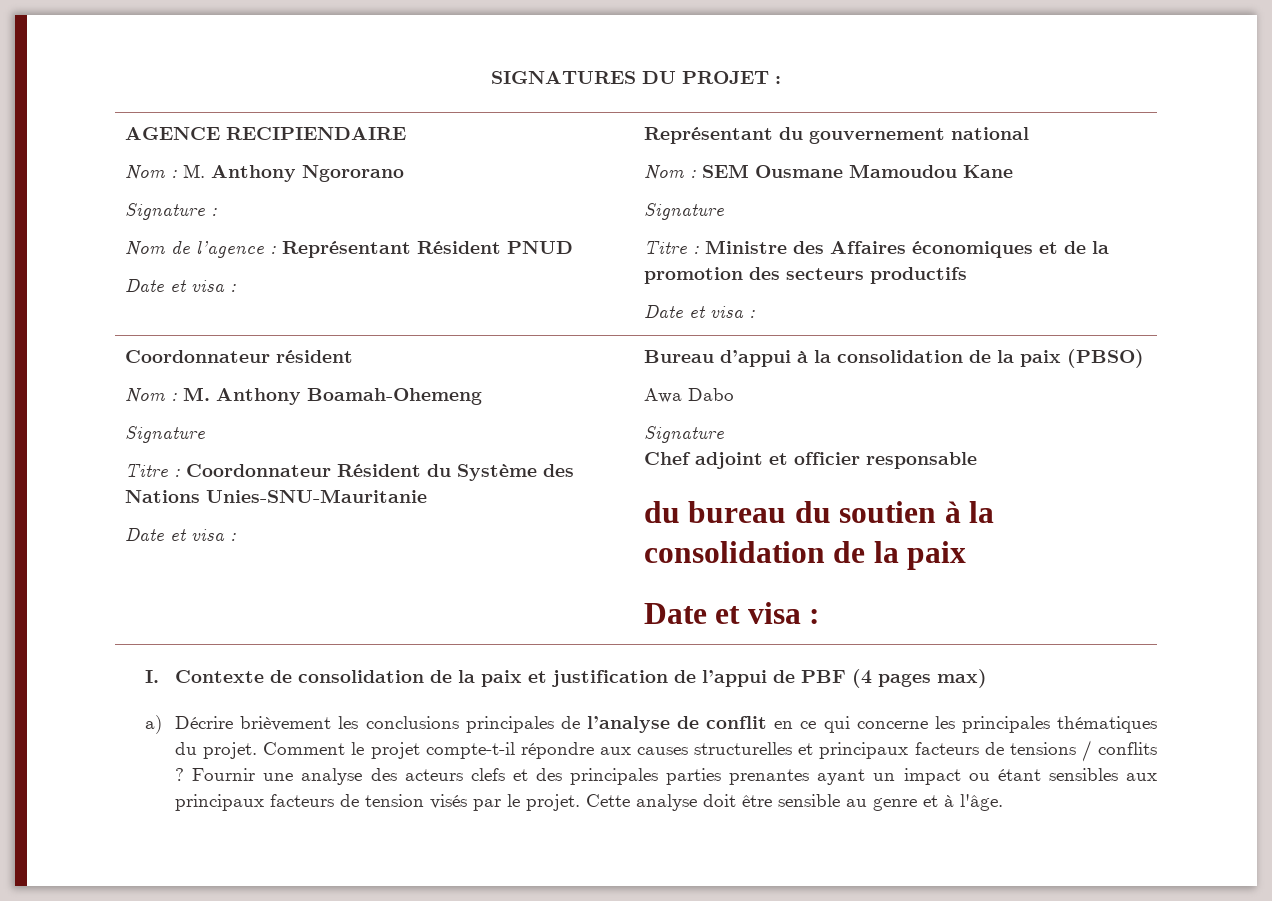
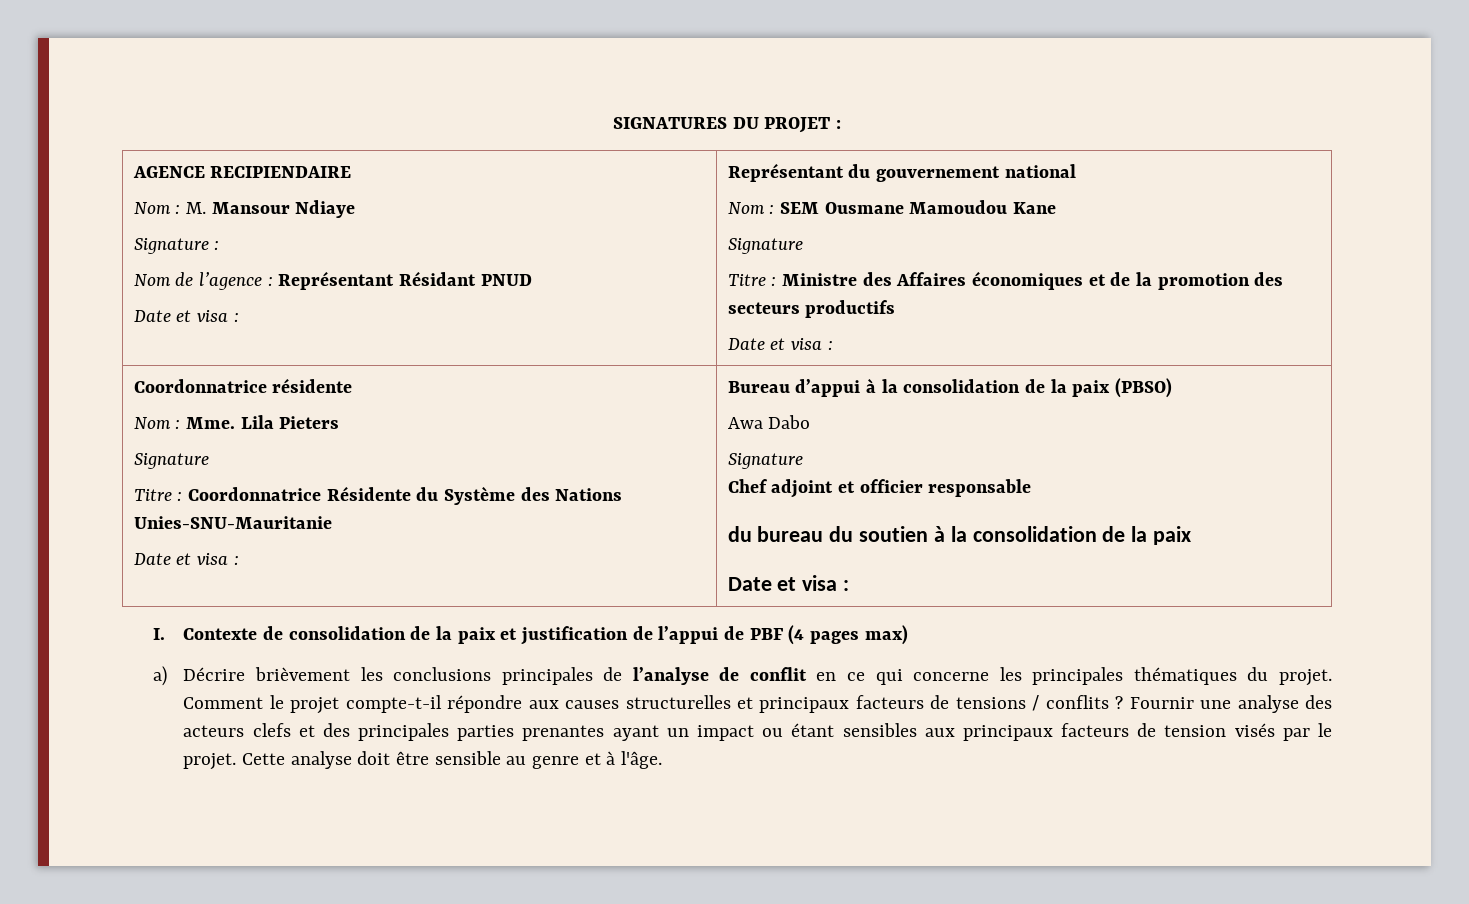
[210,165,404,182] Anthony Ngororano -> [211,200,356,218] Mansour Ndiaye
[416,241,501,254] Résident -> [399,271,477,286] Résidant
[124,350,353,363] [124,387,482,405] [124,426,205,443] [124,463,421,477] Coordonnateur résident // Nom : M. Anthony Boamah-Ohemeng // Signature // Titre : Coordonnateur Résident -> [133,378,353,393] [133,415,340,429] [133,453,209,469] [133,486,411,501] Coordonnatrice résidente // Nom : Mme. Lila Pieters // Signature // Titre : Coordonnatrice Résidente

